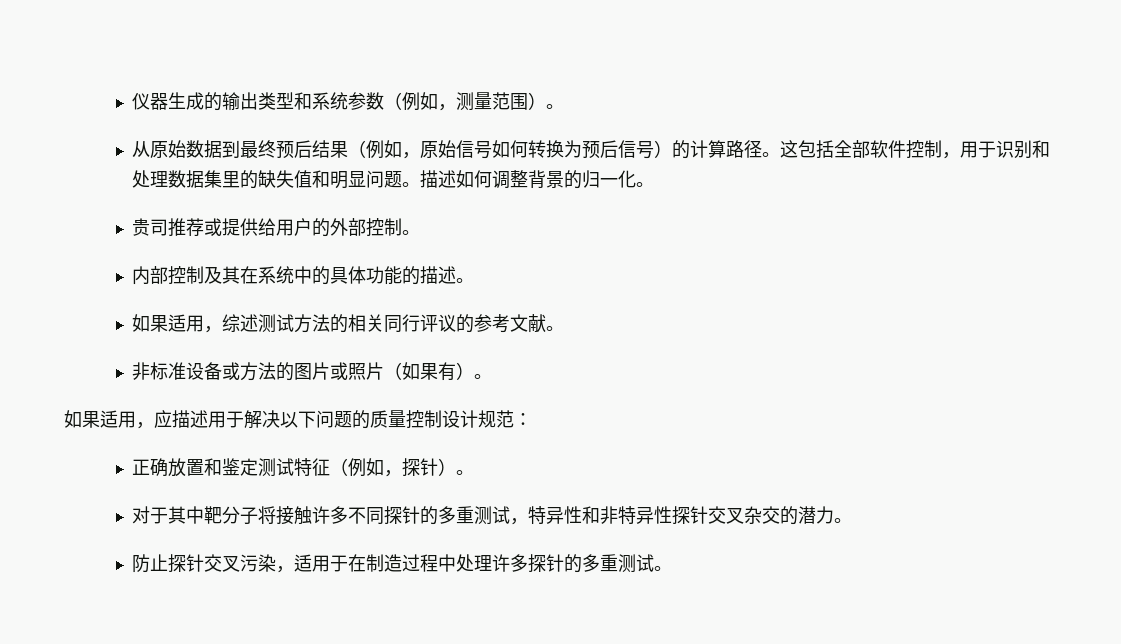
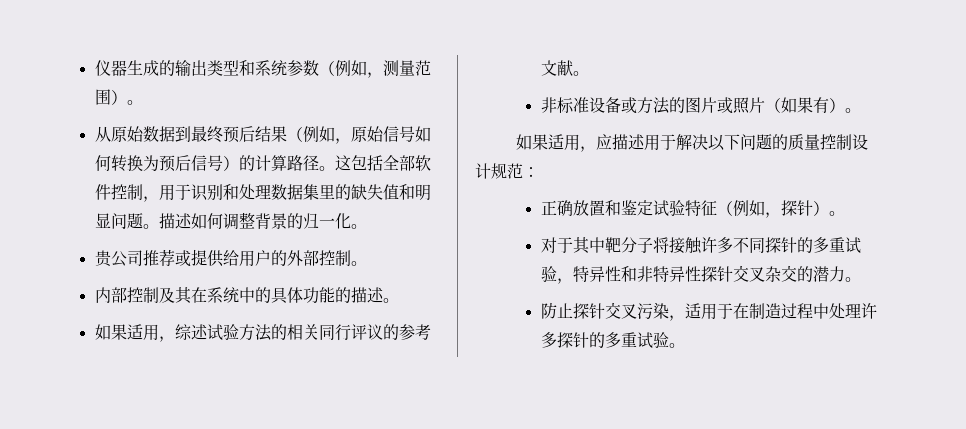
(151, 227) none -> [110,251,127,267] 公
[258,314,295,333] 测试 -> [206,324,239,340] 试验
[258,458,295,477] 测试 -> [652,200,685,216] 试验
[474,506,511,525] 测试 -> [844,237,861,253] [540,266,557,282] 试验
[618,554,655,573] 测试 -> [636,332,669,348] 试验

